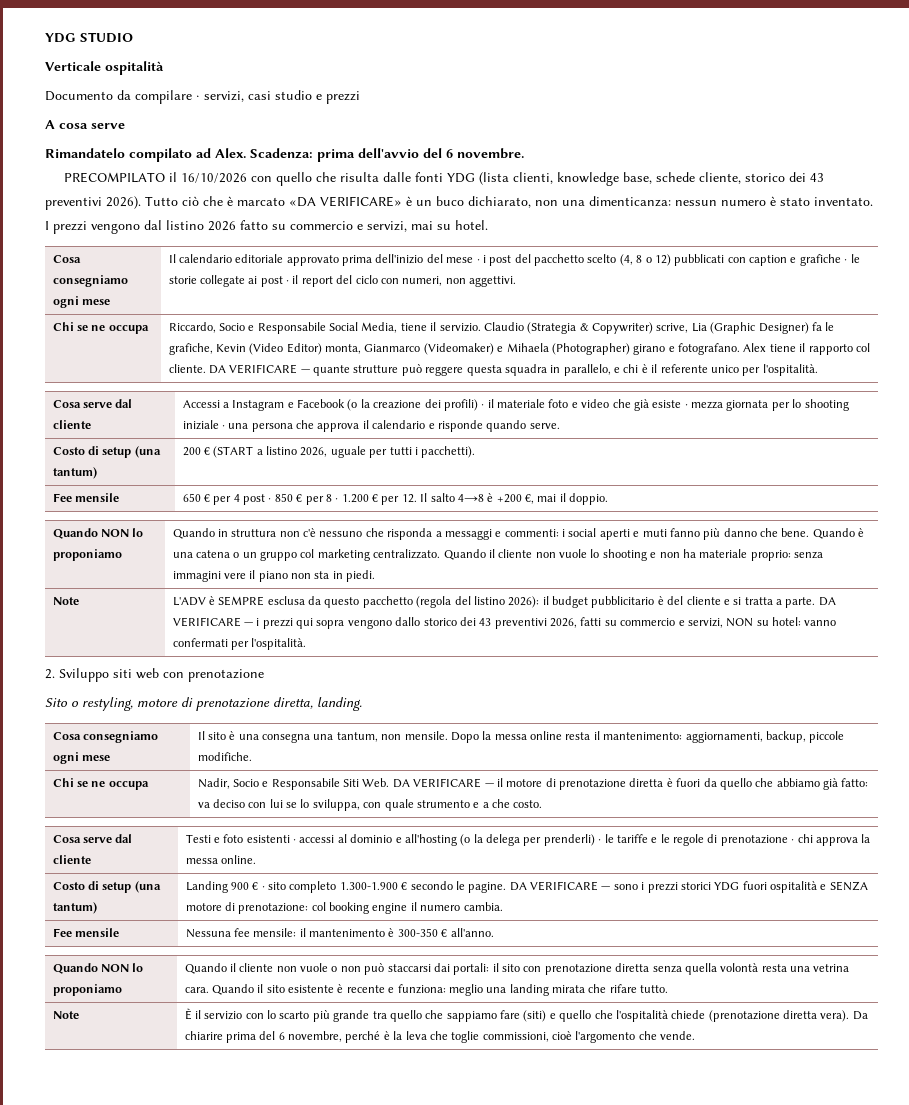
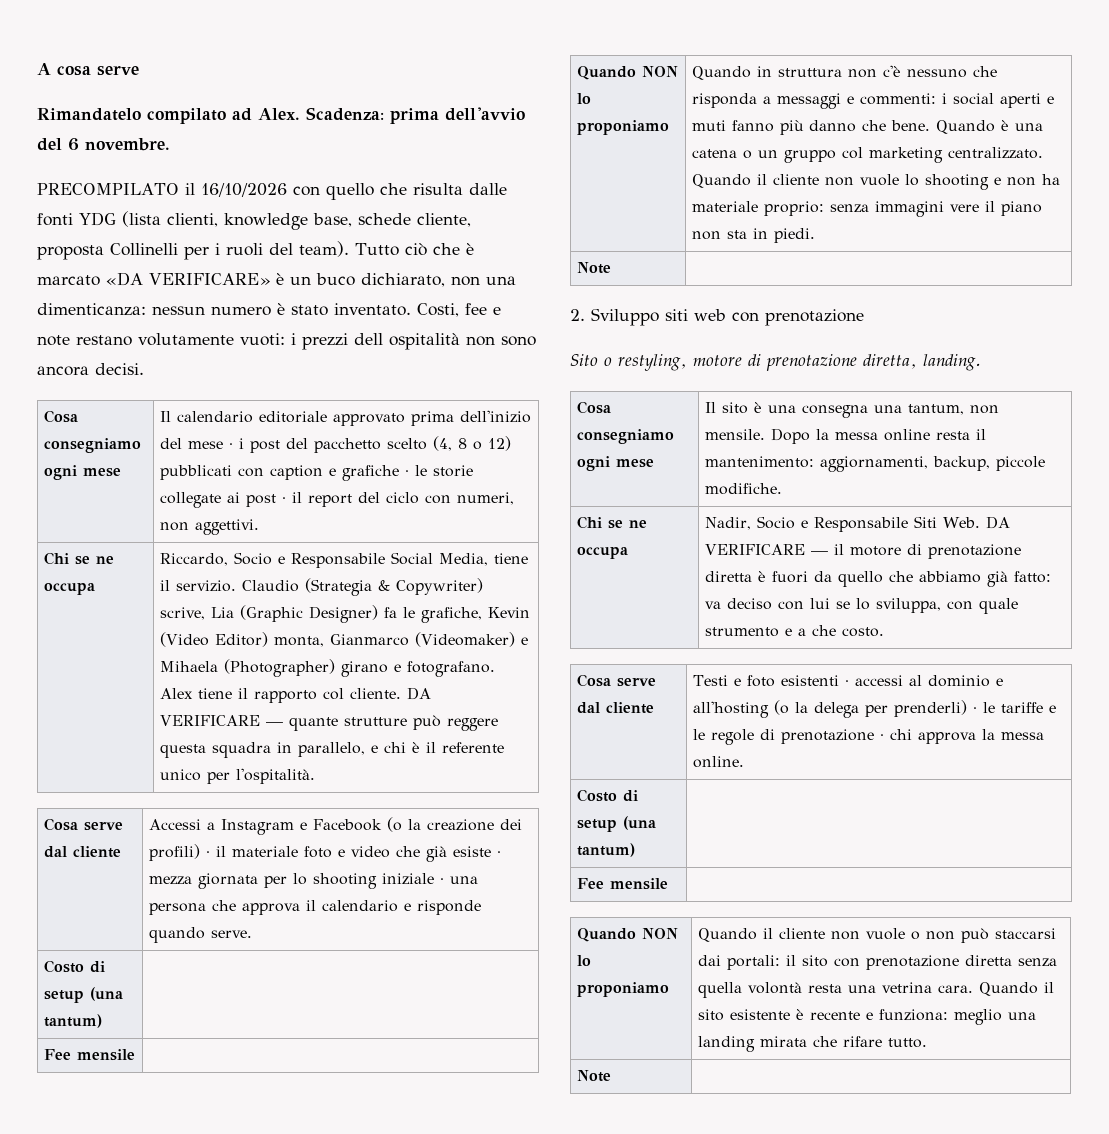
[45,32,133,43] [45,61,164,75] [45,90,360,104] YDG STUDIO // Verticale ospitalità // Documento da compilare · servizi, casi studio e prezzi // -> (37, 69) none
[745,172,825,182] [45,196,141,210] storico dei 43 preventivi 2026). -> [37,241,349,260] proposta Collinelli per i ruoli del team).
[45,220,488,234] I prezzi vengono dal listino 2026 fatto su commercio e servizi, mai su hotel. -> [417,303,501,317] [37,333,536,350] [37,363,144,376] Costi, fee e note restano volutamente vuoti: i prezzi dell ospitalità non sono ancora decisi.
[182,446,476,458] [52,493,119,502] [182,493,609,505] 200 € (START a listino 2026, uguale per tutti i pacchetti). // Fee mensile | 650 € per 4 post · 850 € per 8 · 1.200 € per 12. Il salto 4→8 è +200 €, mai il doppio. -> [44,1049,136,1061] // Fee mensile |
[172,596,836,608] [172,617,837,629] [172,638,307,650] L'ADV è SEMPRE esclusa da questo pacchetto (regola del listino 2026): il budget pubblicitario è del cliente e si tratta a parte. DA VERIFICARE — i prezzi qui sopra vengono dallo storico dei 43 preventivi 2026, fatti su commercio e servizi, NON su hotel: vanno confermati per l'ospitalità. -> (612, 268) none
[185,881,868,893] [185,902,503,914] [52,928,119,937] [185,928,494,938] Landing 900 € · sito completo 1.300-1.900 € secondo le pagine. DA VERIFICARE — sono i prezzi storici YDG fuori ospitalità e SENZA motore di prenotazione: col booking engine il numero cambia. // Fee mensile | Nessuna fee mensile: il mantenimento è 300-350 € all'anno. -> [577,878,669,890] // Fee mensile |
[184,1008,868,1022] [184,1031,696,1043] È il servizio con lo scarto più grande tra quello che sappiamo fare (siti) e quello che l'ospitalità chiede (prenotazione diretta vera). Da chiarire prima del 6 novembre, perché è la leva che toglie commissioni, cioè l'argomento che vende. -> (612, 1076) none

